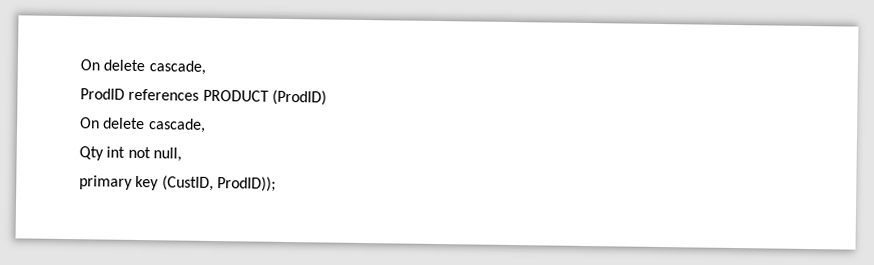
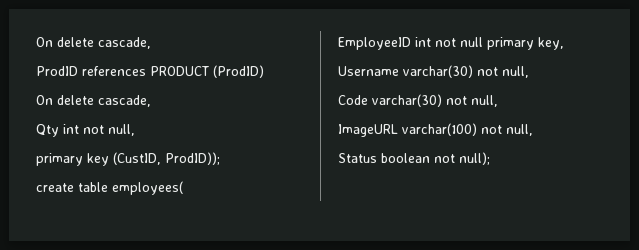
(276, 184) none -> [36,181,183,195] [338,37,564,50] [338,65,529,78] [338,94,498,107] [338,123,533,137] [338,152,490,165] // create table employees( // EmployeeID int not null primary key, // Username varchar(30) not null, // Code varchar(30) not null, // ImageURL varchar(100) not null, // Status boolean not null);

